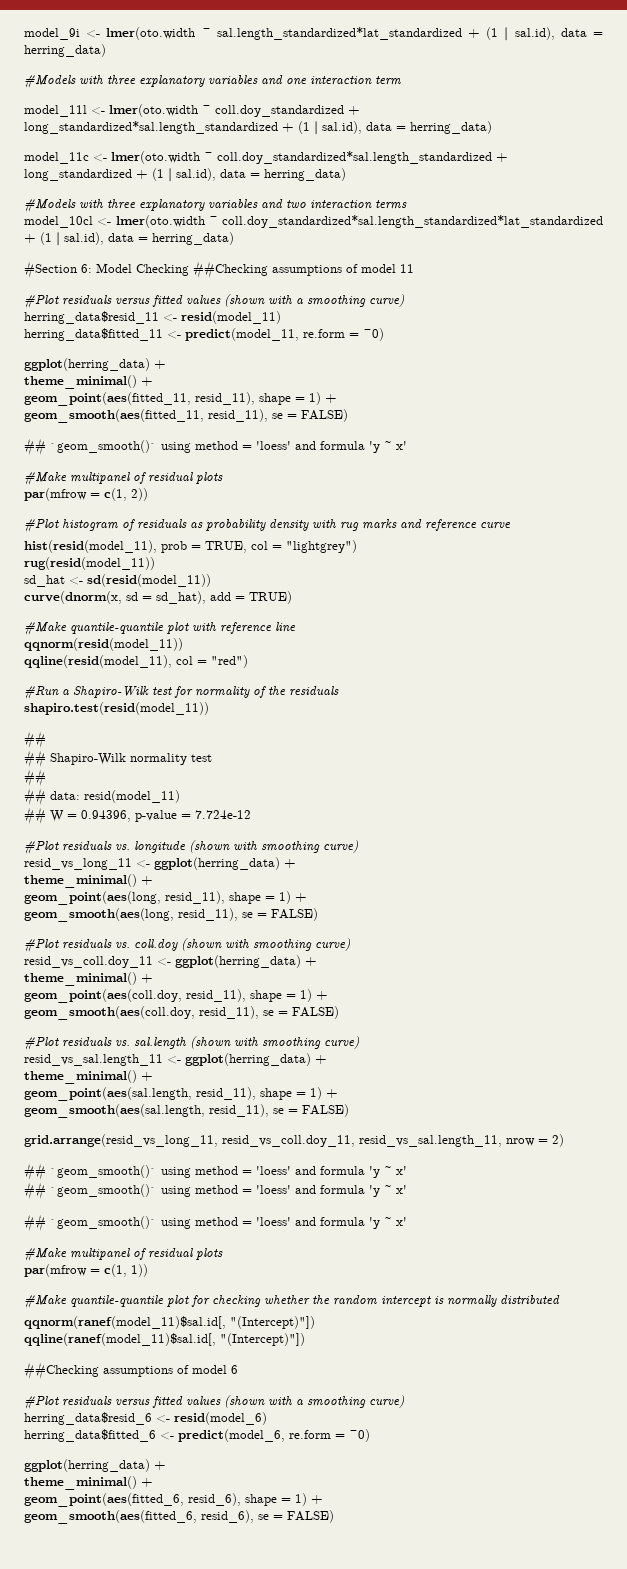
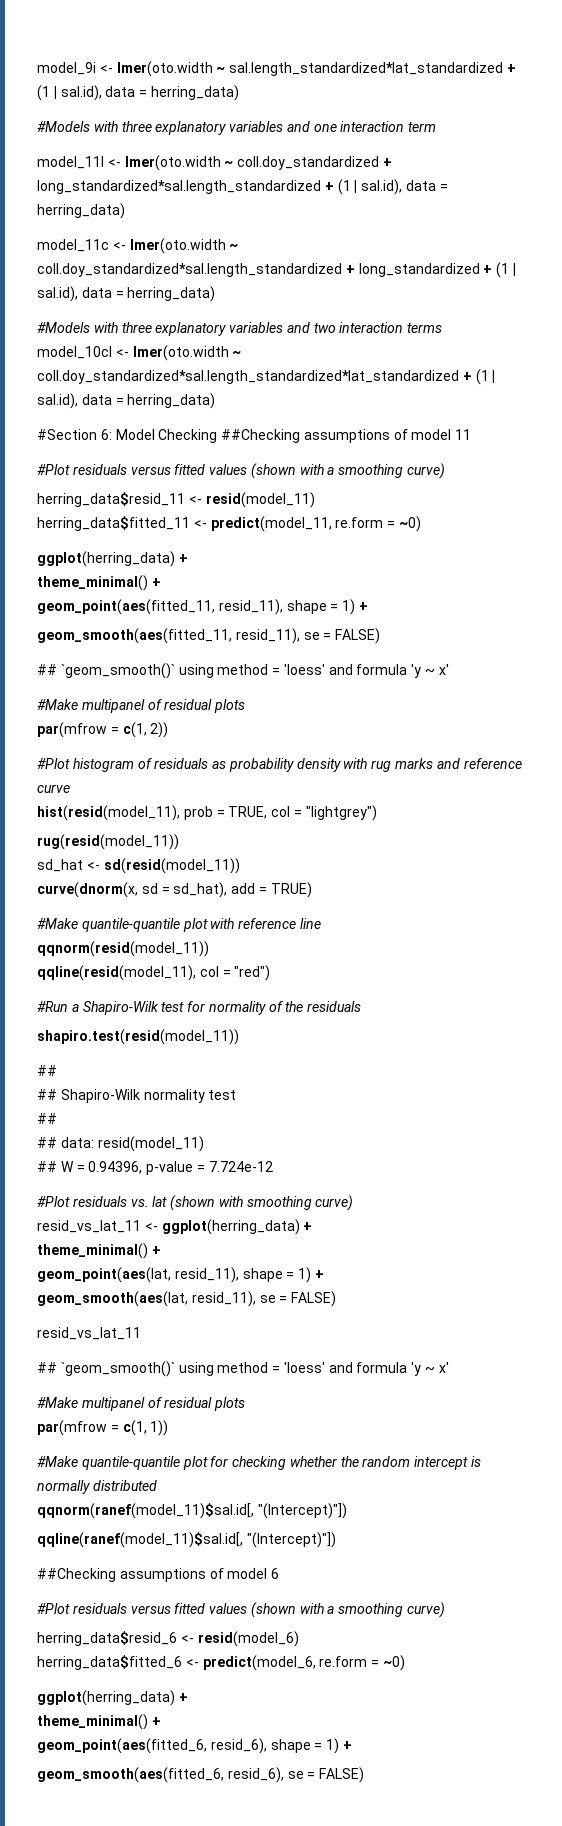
[134,840,358,853] [24,857,296,870] [24,874,153,888] [24,891,307,905] [24,908,318,922] [24,938,350,952] [24,955,317,968] [24,972,153,986] [24,989,328,1003] [24,1006,339,1020] [24,1036,359,1050] [24,1053,327,1066] [24,1070,153,1084] [24,1087,338,1101] [24,1104,349,1118] [24,1134,564,1147] [24,1163,407,1180] [24,1182,407,1199] longitude (shown with smoothing curve) // resid_vs_long_11 <- ggplot(herring_data) + // theme_minimal() + // geom_point(aes(long, resid_11), shape = 1) + // geom_smooth(aes(long, resid_11), se = FALSE) // #Plot residuals vs. coll.doy (shown with smoothing curve) // resid_vs_coll.doy_11 <- ggplot(herring_data) + // theme_minimal() + // geom_point(aes(coll.doy, resid_11), shape = 1) + // geom_smooth(aes(coll.doy, resid_11), se = FALSE) // #Plot residuals vs. sal.length (shown with smoothing curve) // resid_vs_sal.length_11 <- ggplot(herring_data) + // theme_minimal() + // geom_point(aes(sal.length, resid_11), shape = 1) + // geom_smooth(aes(sal.length, resid_11), se = FALSE) // grid.arrange(resid_vs_long_11, resid_vs_coll.doy_11, resid_vs_sal.length_11, nrow = 2) // ## `geom_smooth()` using method = 'loess' and formula 'y ~ x' // ## `geom_smooth()` using method = 'loess' and formula 'y ~ x' -> [152,1195,354,1211] [37,1219,313,1235] [37,1243,161,1259] [37,1267,324,1283] [37,1291,337,1307] [37,1327,141,1340] lat (shown with smoothing curve) // resid_vs_lat_11 <- ggplot(herring_data) + // theme_minimal() + // geom_point(aes(lat, resid_11), shape = 1) + // geom_smooth(aes(lat, resid_11), se = FALSE) // resid_vs_lat_11

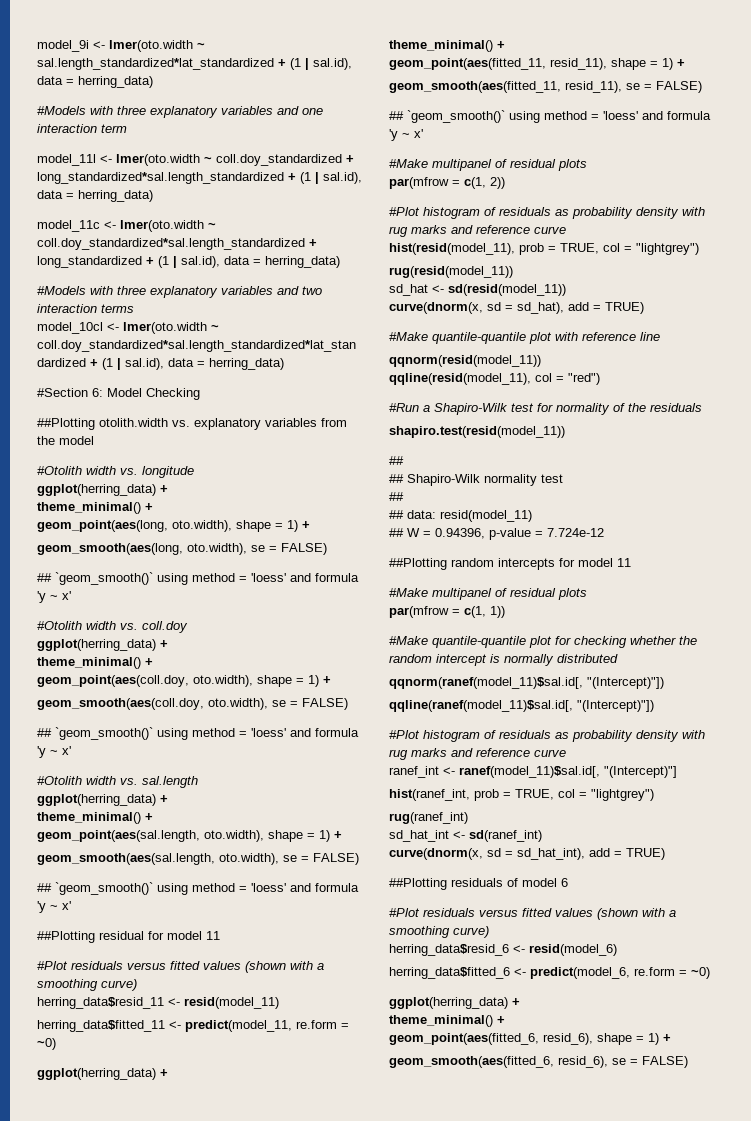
[221,429,408,443] ##Checking assumptions of -> [37,418,347,430] [37,436,94,445] [37,466,194,478] [37,484,168,496] [37,502,153,514] [37,520,310,532] [37,543,327,555] [37,572,359,585] [37,591,71,603] [37,621,188,633] [37,639,168,651] [37,657,153,669] [37,675,331,687] [37,698,348,710] [37,727,359,740] [37,746,71,758] [37,776,198,788] [37,794,168,806] [37,812,153,824] [37,830,342,842] [37,853,359,865] [37,882,359,895] [37,901,71,913] [37,931,164,943] // ##Plotting otolith.width vs. explanatory variables from the model // #Otolith width vs. longitude // ggplot(herring_data) + // theme_minimal() + // geom_point(aes(long, oto.width), shape = 1) + // geom_smooth(aes(long, oto.width), se = FALSE) // ## `geom_smooth()` using method = 'loess' and formula 'y ~ x' // #Otolith width vs. coll.doy // ggplot(herring_data) + // theme_minimal() + // geom_point(aes(coll.doy, oto.width), shape = 1) + // geom_smooth(aes(coll.doy, oto.width), se = FALSE) // ## `geom_smooth()` using method = 'loess' and formula 'y ~ x' // #Otolith width vs. sal.length // ggplot(herring_data) + // theme_minimal() + // geom_point(aes(sal.length, oto.width), shape = 1) + // geom_smooth(aes(sal.length, oto.width), se = FALSE) // ## `geom_smooth()` using method = 'loess' and formula 'y ~ x' // ##Plotting residual for
[37,1195,354,1211] [37,1219,313,1235] [37,1243,161,1259] [37,1267,324,1283] [37,1291,337,1307] [37,1327,141,1340] [37,1361,449,1377] #Plot residuals vs. lat (shown with smoothing curve) // resid_vs_lat_11 <- ggplot(herring_data) + // theme_minimal() + // geom_point(aes(lat, resid_11), shape = 1) + // geom_smooth(aes(lat, resid_11), se = FALSE) // resid_vs_lat_11 // ## `geom_smooth()` using method = 'loess' and formula 'y ~ x' -> [389,558,631,570] ##Plotting random intercepts for model 11
[37,1568,206,1582] ##Checking assumptions -> [389,730,705,742] [389,748,566,760] [389,766,677,778] [389,789,654,801] [389,812,468,824] [389,830,542,842] [389,848,665,860] [389,878,503,890] #Plot histogram of residuals as probability density with rug marks and reference curve // ranef_int <- ranef(model_11)$sal.id[, "(Intercept)"] // hist(ranef_int, prob = TRUE, col = "lightgrey") // rug(ranef_int) // sd_hat_int <- sd(ranef_int) // curve(dnorm(x, sd = sd_hat_int), add = TRUE) // ##Plotting residuals

